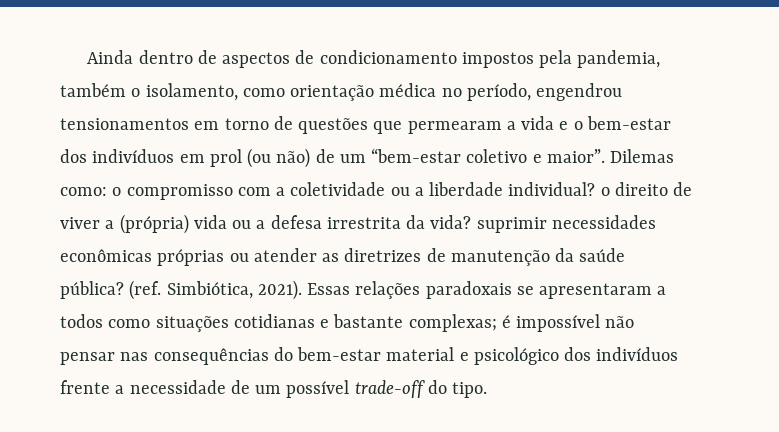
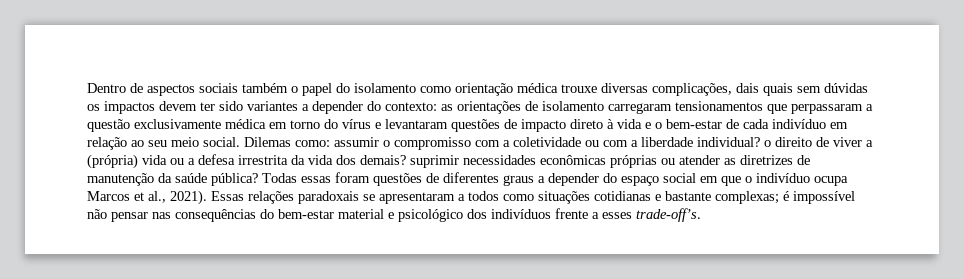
[87,50,661,68] [60,83,623,101] [60,116,671,134] [60,148,605,168] Ainda dentro de aspectos de condicionamento impostos pela pandemia, também o isolamento, como orientação médica no período, engendrou tensionamentos em torno de questões que permearam a vida e o bem-estar dos indivíduos em prol (ou não) de um “bem-estar coletivo e maior”. -> [87,83,868,96] [87,101,873,114] [87,119,848,132] [87,137,240,150] Dentro de aspectos sociais também o papel do isolamento como orientação médica trouxe diversas complicações, dais quais sem dúvidas os impactos devem ter sido variantes a depender do contexto: as orientações de isolamento carregaram tensionamentos que perpassaram a questão exclusivamente médica em torno do vírus e levantaram questões de impacto direto à vida e o bem-estar de cada indivíduo em relação ao seu meio social.
(107, 191) none -> [334,137,379,147] assumir
(410, 191) none -> [603,140,628,147] com
[430,215,472,229] vida? -> [308,155,406,165] vida dos demais?
[129,280,253,300] (ref. Simbiótica, -> [262,172,848,186] [87,191,166,203] Todas essas foram questões de diferentes graus a depender do espaço social em que o indivíduo ocupa Marcos et al.,
[129,380,488,398] necessidade de um possível trade-off do tipo. -> [602,208,701,222] esses trade-off’s.

